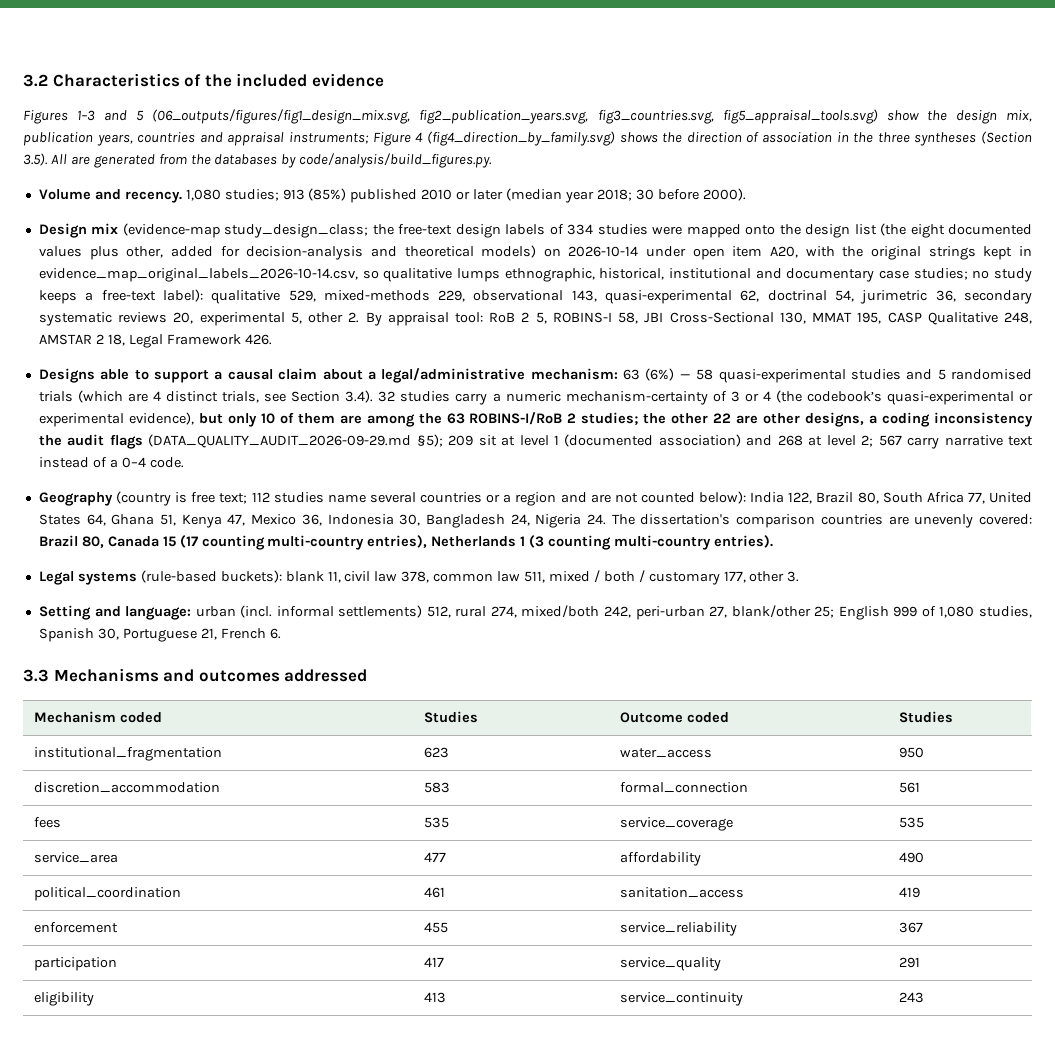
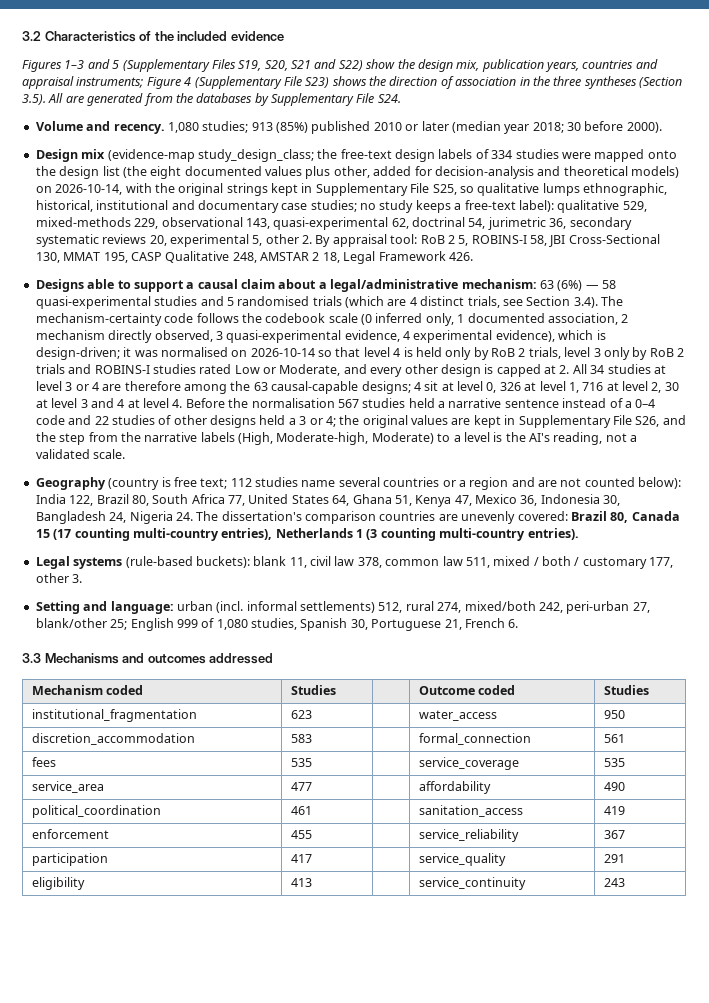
[152,109,878,124] (06_outputs/figures/fig1_design_mix.svg, fig2_publication_years.svg, fig3_countries.svg, fig5_appraisal_tools.svg) -> [122,59,363,72] (Supplementary Files S19, S20, S21 and S22)
[426,131,615,146] (fig4_direction_by_family.svg) -> [194,76,330,89] (Supplementary File S23)
[299,153,493,168] code/analysis/build_figures.py. -> [271,93,401,106] Supplementary File S24.
[568,246,799,260] 2026-10-14 under open item A20, -> [55,184,123,195] 2026-10-14,
[38,268,358,282] evidence_map_original_labels_2026-10-14.csv, -> [315,183,457,196] Supplementary File S25,
[378,390,1033,405] [38,412,1034,427] [38,434,1033,449] [38,457,184,468] 32 studies carry a numeric mechanism-certainty of 3 or 4 (the codebook’s quasi-experimental or experimental evidence), but only 10 of them are among the 63 ROBINS-I/RoB 2 studies; the other 22 are other designs, a coding inconsistency the audit flags (DATA_QUALITY_AUDIT_2026-09-29.md §5); 209 sit at level 1 (documented association) and 268 at level 2; 567 carry narrative text instead of a 0–4 code. -> [601,296,623,306] [35,313,629,326] [35,330,606,343] [35,347,684,360] [35,364,666,377] [35,381,679,394] [35,398,656,408] [35,415,686,428] [35,432,638,445] [35,449,126,459] The mechanism-certainty code follows the codebook scale (0 inferred only, 1 documented association, 2 mechanism directly observed, 3 quasi-experimental evidence, 4 experimental evidence), which is design-driven; it was normalised on 2026-10-14 so that level 4 is held only by RoB 2 trials, level 3 only by RoB 2 trials and ROBINS-I studies rated Low or Moderate, and every other design is capped at 2. All 34 studies at level 3 or 4 are therefore among the 63 causal-capable designs; 4 sit at level 0, 326 at level 1, 716 at level 2, 30 at level 3 and 4 at level 4. Before the normalisation 567 studies held a narrative sentence instead of a 0–4 code and 22 studies of other designs held a 3 or 4; the original values are kept in Supplementary File S26, and the step from the narrative labels (High, Moderate-high, Moderate) to a level is the AI's reading, not a validated scale.

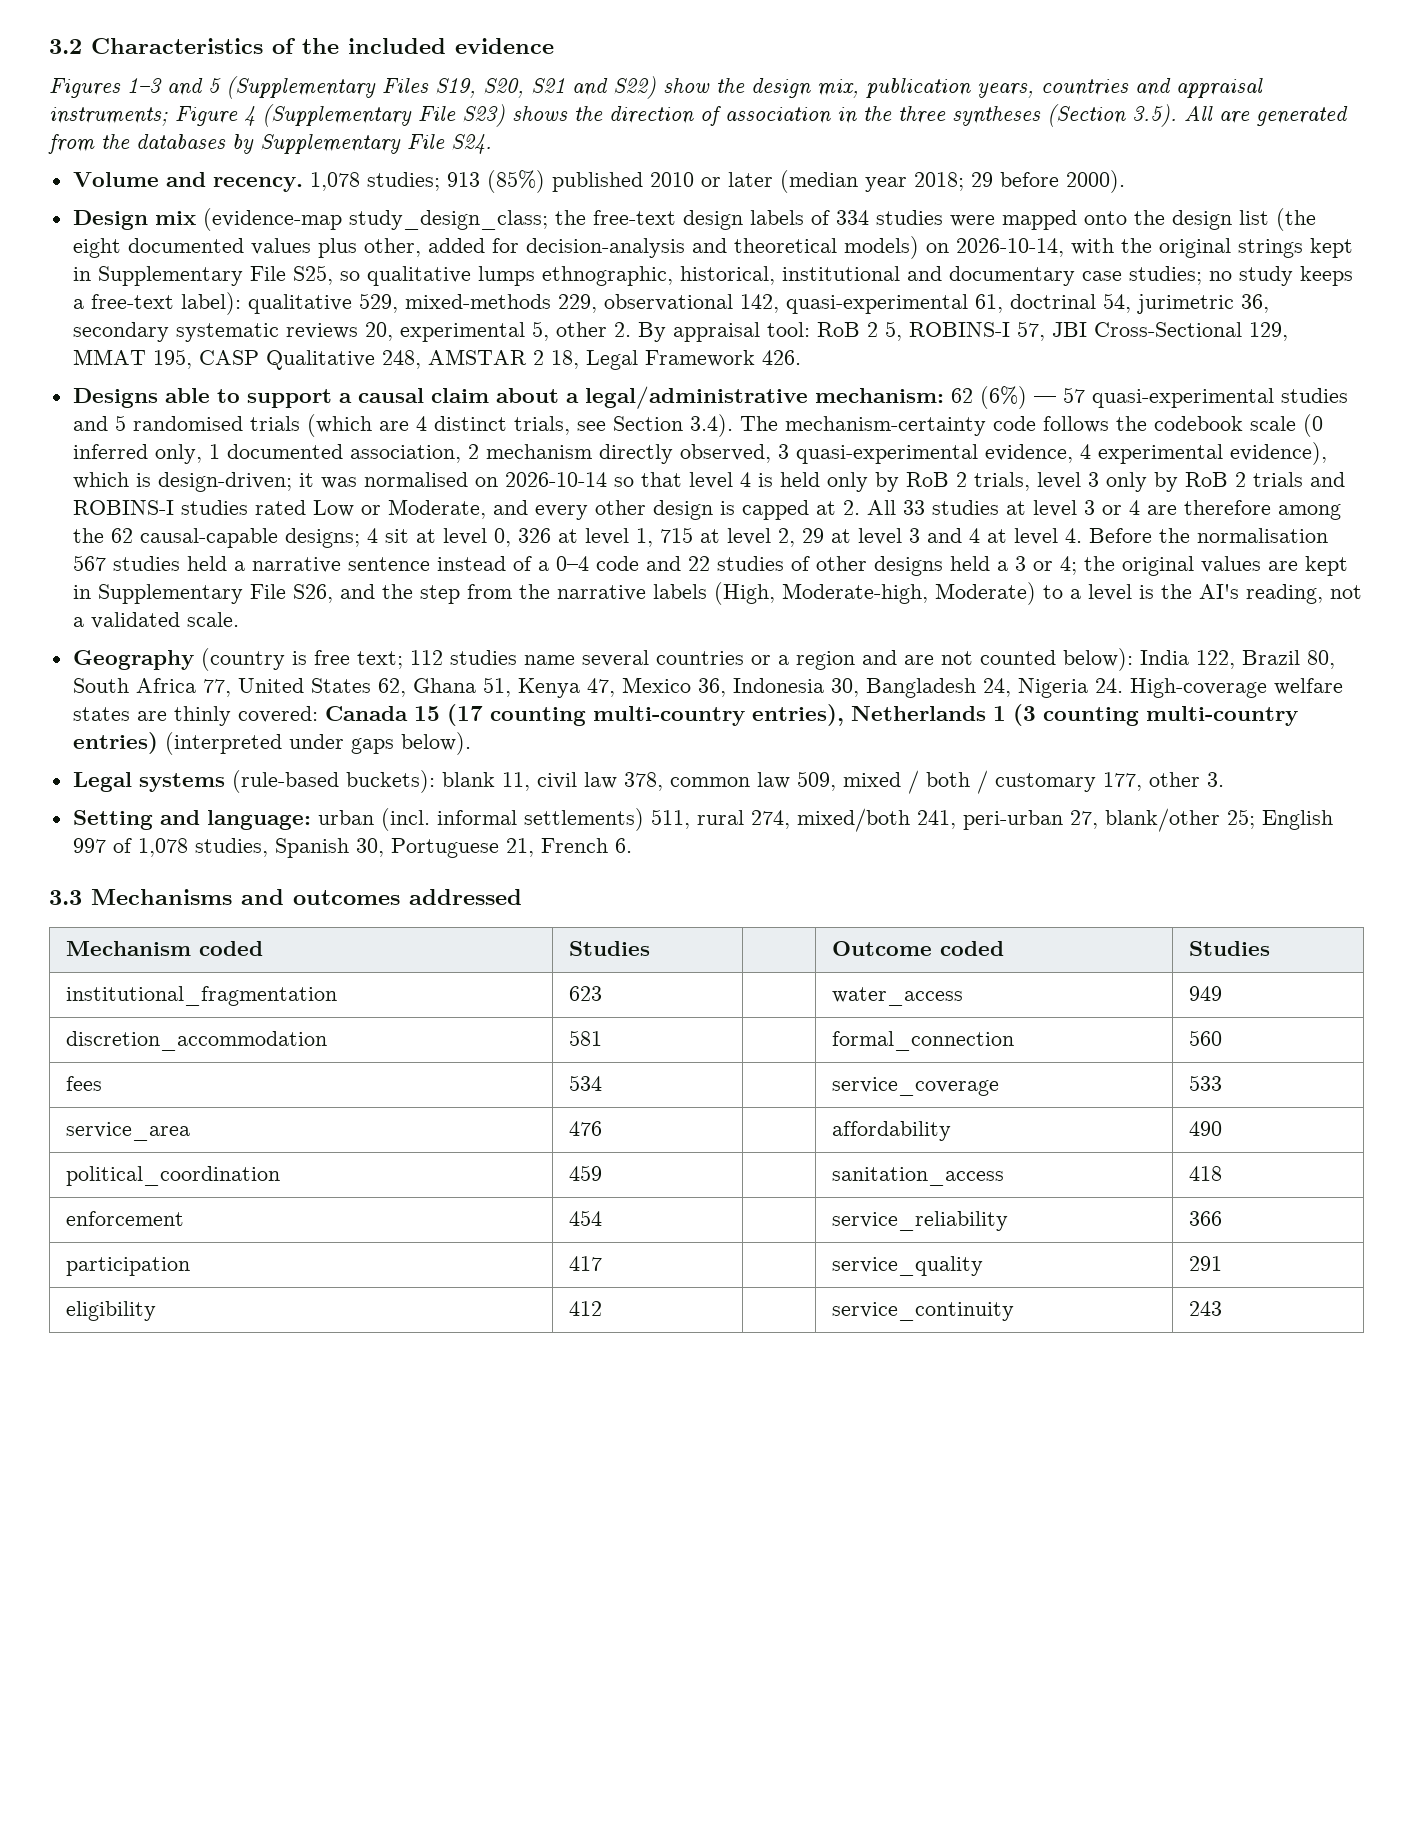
[167,122,199,133] 1,080 -> [309,172,360,191] 1,078
[567,122,581,131] 30 -> [970,172,993,187] 29
[245,217,409,230] 143, quasi-experimental 62, -> [739,294,1003,314] 142, quasi-experimental 61,
[530,235,547,246] 58, -> [1016,321,1045,341] 57,
[35,252,60,263] 130, -> [1248,322,1288,341] 129,
[539,280,554,289] 63 -> [950,388,973,403] 62
[602,280,616,289] 58 -> [1062,387,1085,403] 57
[590,365,605,374] 34 -> [902,500,925,515] 33
[253,382,268,391] 63 -> [110,528,133,543] 62
[582,382,604,391] 716 -> [659,527,693,543] 715
[664,382,679,391] 30 -> [801,528,824,543] 29
[332,495,350,506] 64, -> [377,678,406,697] 62,
[196,511,629,524] The dissertation's comparison countries are unevenly covered: Brazil 80, -> [1129,678,1343,698] [72,706,318,726] High-coverage welfare states are thinly covered:
[527,528,579,540] entries). -> [72,732,471,755] entries) (interpreted under gaps below).
[465,557,490,568] 511, -> [796,771,836,791] 509,
[378,602,403,613] 512, -> [650,809,690,829] 511,
[538,602,563,613] 242, -> [916,810,956,829] 241,
[176,618,248,630] 999 of 1,080 -> [72,838,188,857] 997 of 1,078
[603,710,625,719] 950 -> [1188,986,1222,1001] 949
[290,734,312,743] 583 -> [568,1030,602,1046] 581
[603,734,625,743] 561 -> [1188,1030,1222,1046] 560
[290,758,312,767] 535 -> [568,1075,602,1091] 534
[603,758,625,767] 535 -> [1188,1075,1222,1091] 533
[290,782,312,791] 477 -> [568,1121,602,1136] 476
[290,806,312,815] 461 -> [568,1165,602,1181] 459
[603,806,625,815] 419 -> [1188,1166,1222,1181] 418
[290,830,312,839] 455 -> [568,1210,602,1226] 454
[603,830,625,839] 367 -> [1188,1211,1222,1226] 366
[290,878,312,887] 413 -> [568,1301,602,1316] 412

